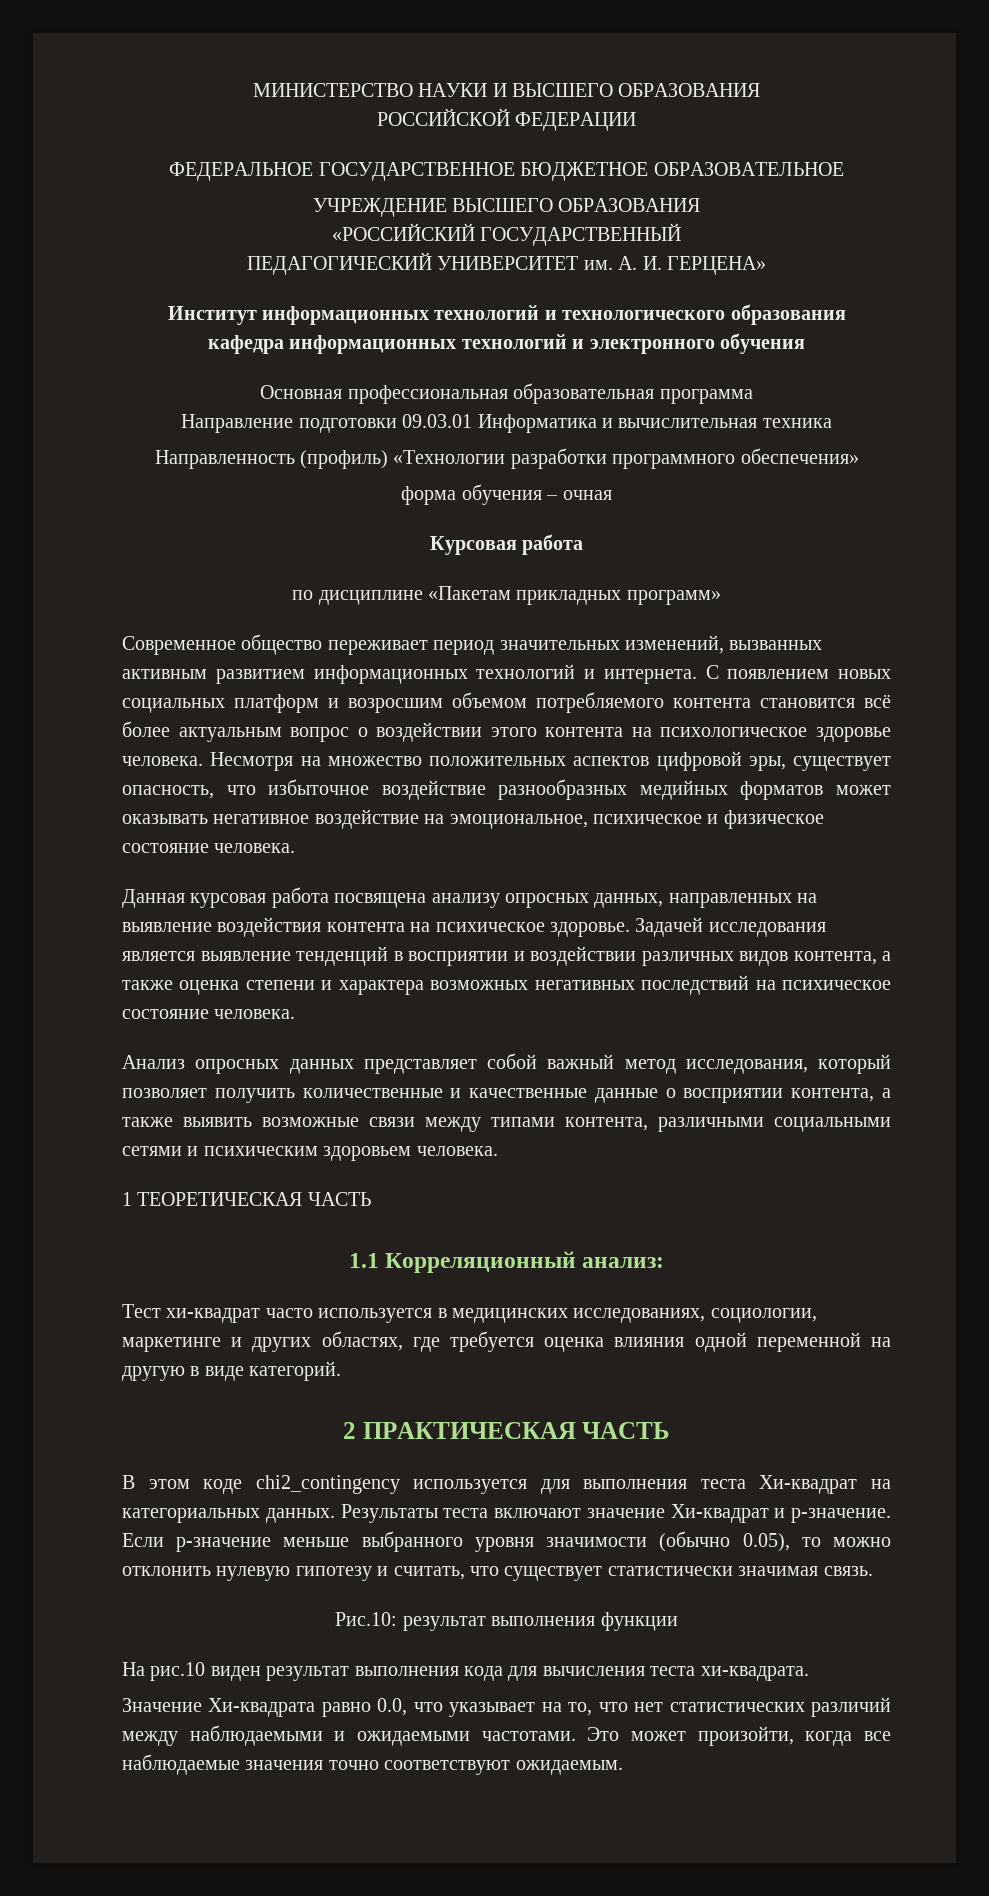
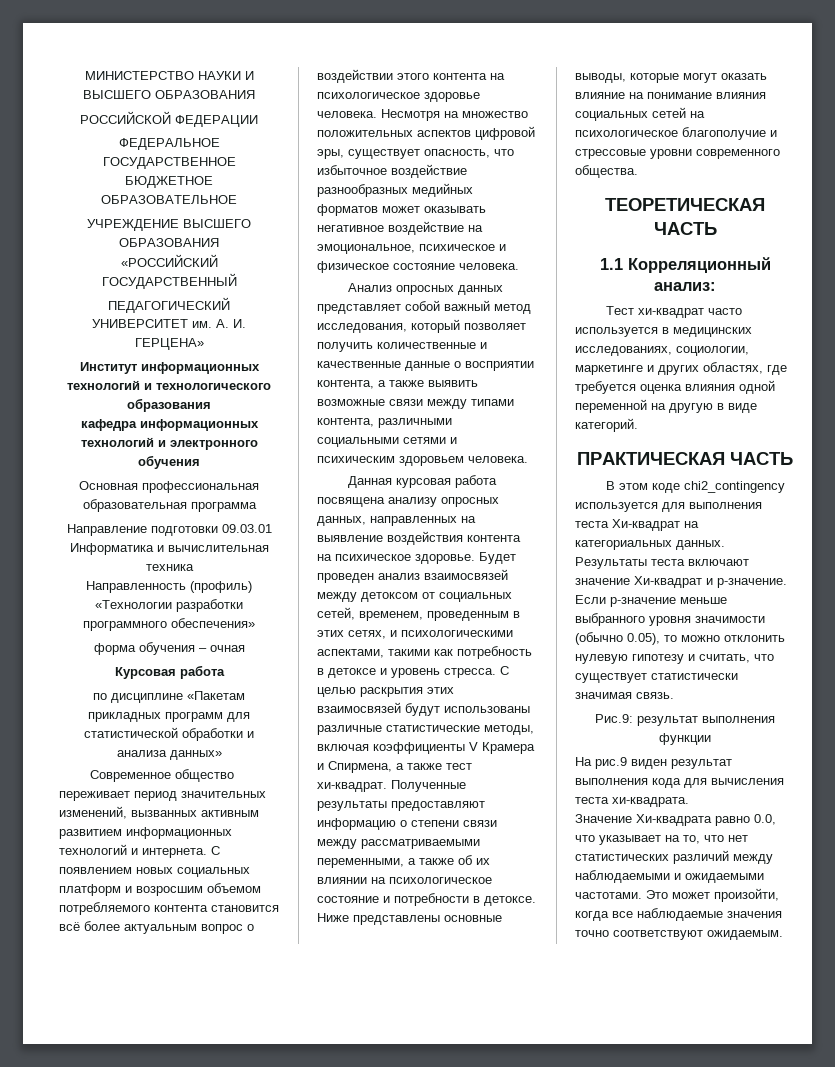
[626,590,721,605] программ» -> [165,712,250,722] [84,727,254,741] [116,750,222,760] программ для статистической обработки и анализа данных»
[122,887,818,908] [122,917,826,937] [122,946,891,966] [122,975,891,995] [122,1009,296,1019] // Данная курсовая работа посвящена анализу опросных данных, направленных на выявление воздействия контента на психическое здоровье. Задачей исследования является выявление тенденций в восприятии и воздействии различных видов контента, а также оценка степени и характера возможных негативных последствий на психическое состояние человека. -> (519, 266) none
[122,1192,132,1206] 1 -> [348,475,498,488] [317,497,499,507] [317,516,476,526] [317,531,521,545] [317,552,516,564] [317,569,508,583] [317,592,512,602] [317,607,520,621] [317,630,513,639] [317,646,532,659] [317,666,509,678] [317,687,454,697] [317,702,530,716] [317,725,534,735] [317,742,535,754] [317,761,472,773] [317,780,466,792] [317,801,485,811] [317,818,497,830] [317,839,480,849] [317,855,490,868] [317,877,492,884] [317,893,536,906] [317,913,502,925] [575,73,767,83] [575,92,766,99] [575,107,705,121] [575,127,777,140] [575,149,780,159] [575,165,638,178] Данная курсовая работа посвящена анализу опросных данных, направленных на выявление воздействия контента на психическое здоровье. Будет проведен анализ взаимосвязей между детоксом от социальных сетей, временем, проведенным в этих сетях, и психологическими аспектами, такими как потребность в детоксе и уровень стресса. С целью раскрытия этих взаимосвязей будут использованы различные статистические методы, включая коэффициенты V Крамера и Спирмена, а также тест хи-квадрат. Полученные результаты предоставляют информацию о степени связи между рассматриваемыми переменными, а также об их влиянии на психологическое состояние и потребности в детоксе. Ниже представлены основные выводы, которые могут оказать влияние на понимание влияния социальных сетей на психологическое благополучие и стрессовые уровни современного общества. //
[342,1422,356,1439] 2 -> (638, 425) none
[335,1612,398,1626] Рис.10: -> [595,714,633,723] Рис.9:
[150,1662,206,1681] рис.10 -> [595,757,627,769] рис.9

